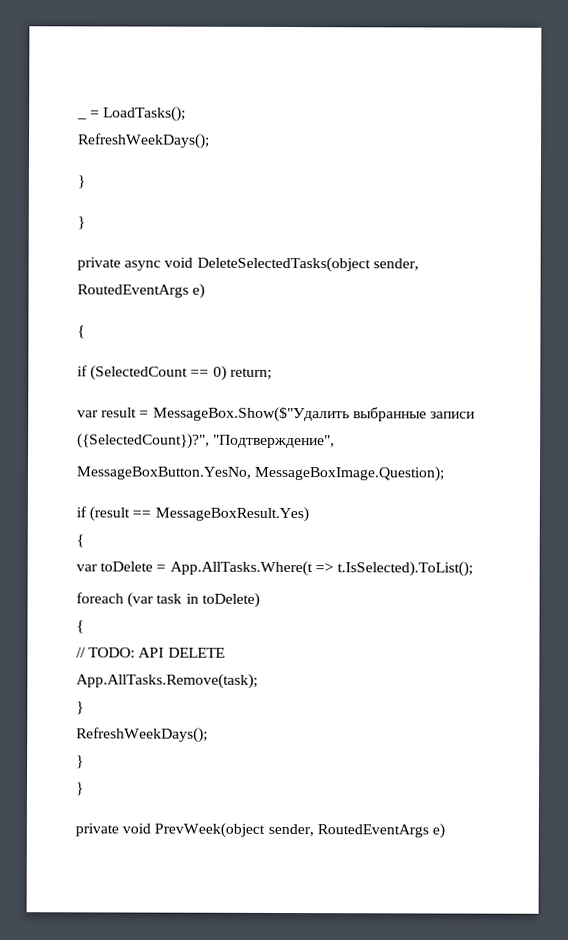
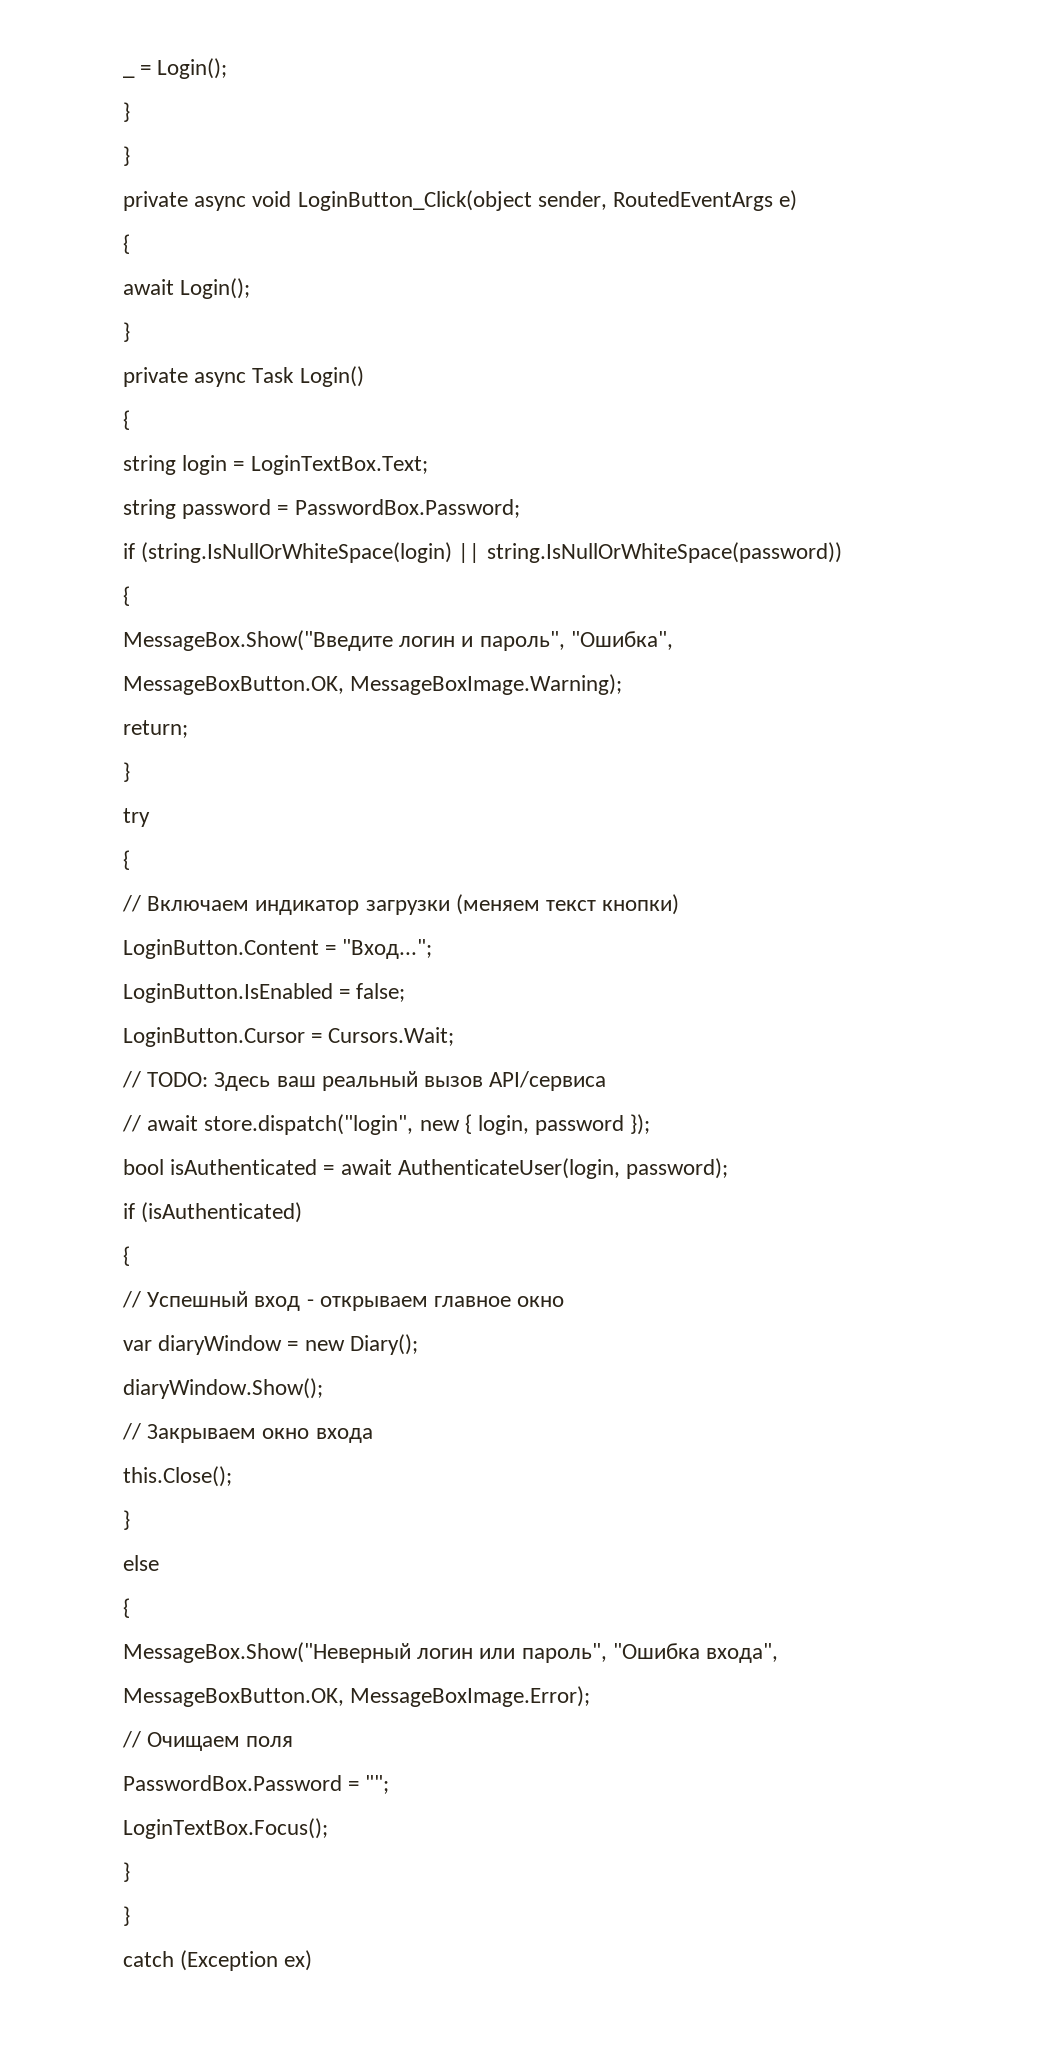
[103,106,187,122] [78,133,210,149] LoadTasks(); // RefreshWeekDays(); -> [157,58,228,79] Login();
[196,256,371,273] DeleteSelectedTasks(object -> [297,190,532,211] LoginButton_Click(object
[77,365,272,381] [77,406,475,423] [77,433,336,449] [76,465,446,482] [76,506,309,523] [76,534,84,548] [76,560,473,577] [76,592,260,608] [76,620,84,634] [76,647,225,658] [76,673,258,689] [76,701,84,715] [76,727,208,743] [76,755,84,769] [75,782,84,796] [75,822,445,839] if (SelectedCount == 0) return; // var result = MessageBox.Show($"Удалить выбранные записи ({SelectedCount})?", "Подтверждение", // MessageBoxButton.YesNo, MessageBoxImage.Question); // if (result == MessageBoxResult.Yes) // { // var toDelete = App.AllTasks.Where(t => t.IsSelected).ToList(); // foreach (var task in toDelete) // { // // TODO: API DELETE // App.AllTasks.Remove(task); // } // RefreshWeekDays(); // } // } // private void PrevWeek(object sender, RoutedEventArgs e) -> [123,278,251,299] [123,322,130,342] [123,366,364,387] [123,410,130,430] [123,455,428,475] [123,499,520,519] [123,542,842,563] [123,586,130,606] [123,630,673,651] [123,674,623,695] [123,720,188,738] [123,762,130,782] [123,808,150,827] [123,850,130,870] [122,894,680,915] [123,939,433,959] [123,983,406,1003] [123,1027,455,1047] [122,1071,607,1091] [122,1114,651,1135] [123,1158,729,1179] [123,1202,303,1223] [123,1246,130,1266] [122,1291,565,1311] [123,1334,418,1355] [123,1378,323,1399] [122,1423,373,1443] [123,1466,232,1487] [123,1510,130,1530] [123,1555,159,1571] [123,1598,130,1618] [123,1642,779,1663] [123,1686,591,1707] [122,1731,294,1751] [123,1775,390,1794] [123,1818,328,1839] [123,1862,130,1882] [123,1906,130,1926] [123,1950,313,1971] await Login(); // } // private async Task Login() // { // string login = LoginTextBox.Text; // string password = PasswordBox.Password; // if (string.IsNullOrWhiteSpace(login) || string.IsNullOrWhiteSpace(password)) // { // MessageBox.Show("Введите логин и пароль", "Ошибка", // MessageBoxButton.OK, MessageBoxImage.Warning); // return; // } // try // { // // Включаем индикатор загрузки (меняем текст кнопки) // LoginButton.Content = "Вход..."; // LoginButton.IsEnabled = false; // LoginButton.Cursor = Cursors.Wait; // // TODO: Здесь ваш реальный вызов API/сервиса // // await store.dispatch("login", new { login, password }); // bool isAuthenticated = await AuthenticateUser(login, password); // if (isAuthenticated) // { // // Успешный вход - открываем главное окно // var diaryWindow = new Diary(); // diaryWindow.Show(); // // Закрываем окно входа // this.Close(); // } // else // { // MessageBox.Show("Неверный логин или пароль", "Ошибка входа", // MessageBoxButton.OK, MessageBoxImage.Error); // // Очищаем поля // PasswordBox.Password = ""; // LoginTextBox.Focus(); // } // } // catch (Exception ex)

